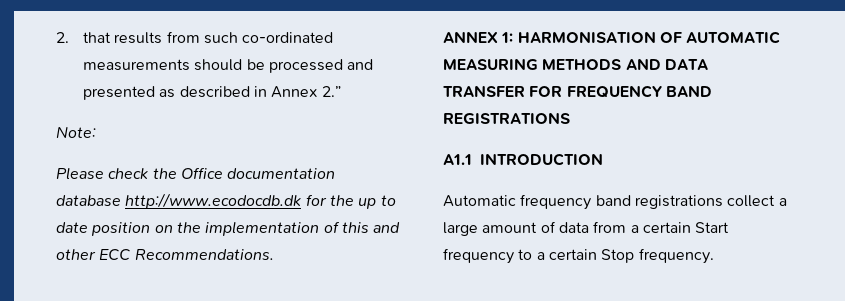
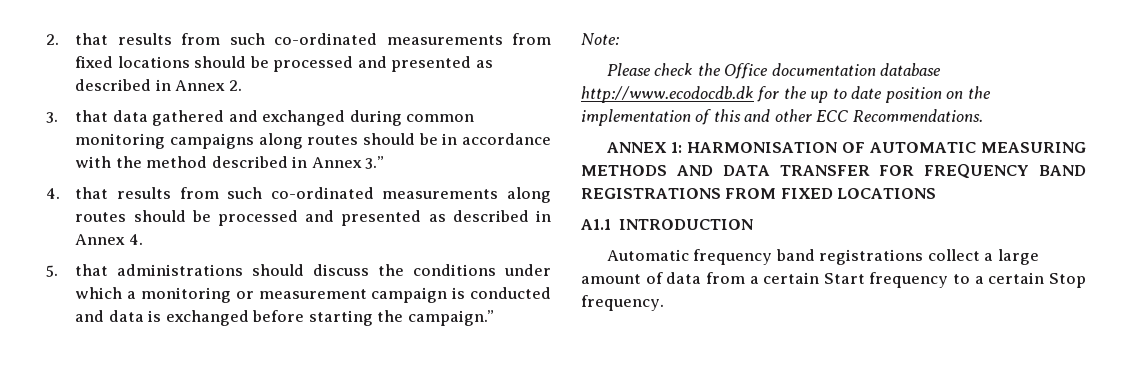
[194,59,374,73] [83,86,341,100] should be processed and presented as described in Annex 2.” -> [512,33,551,45] [75,56,493,72] [75,79,242,91] [46,110,475,126] [75,133,551,149] [75,156,385,169] [46,187,551,203] [75,210,551,226] [75,234,143,245] [46,264,551,277] [75,287,551,303] [75,310,495,326] from fixed locations should be processed and presented as described in Annex 2. // 3. that data gathered and exchanged during common monitoring campaigns along routes should be in accordance with the method described in Annex 3.” // 4. that results from such co-ordinated measurements along routes should be processed and presented as described in Annex 4. // 5. that administrations should discuss the conditions under which a monitoring or measurement campaign is conducted and data is exchanged before starting the campaign.”
(570, 118) none -> [725,188,937,199] FROM FIXED LOCATIONS

